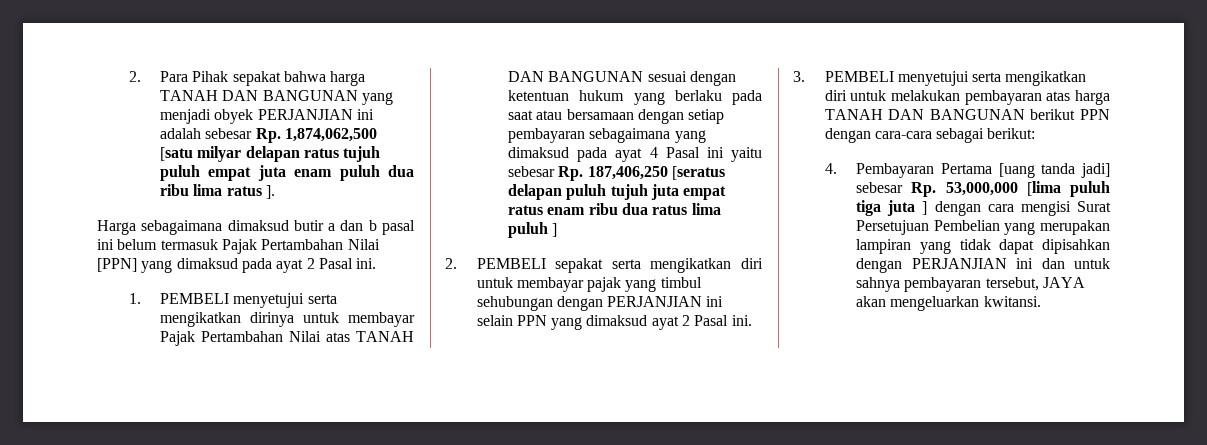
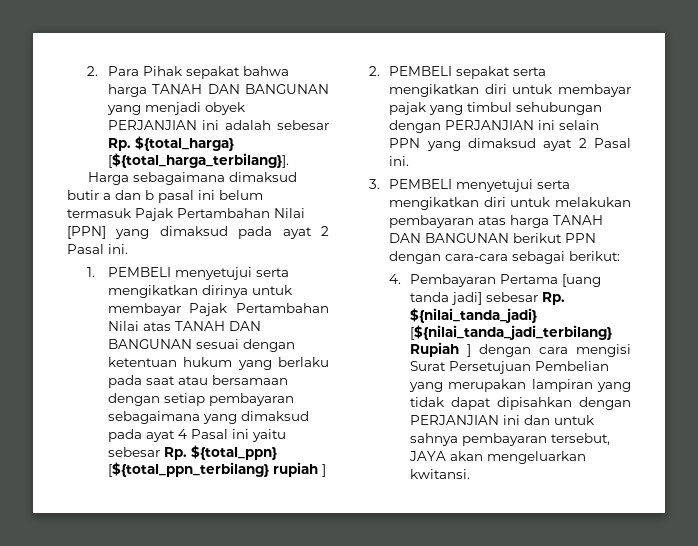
[285,128,378,142] [160,146,381,162] [160,165,414,181] [160,184,276,199] 1,874,062,500 [satu milyar delapan ratus tujuh puluh empat juta enam puluh dua ribu lima ratus ]. -> [134,136,234,151] [107,153,289,168] ${total_harga} [${total_harga_terbilang}].
[587,166,726,180] [508,184,727,200] [508,203,721,215] [508,222,549,238] 187,406,250 [seratus delapan puluh tujuh juta empat ratus enam ribu dua ratus lima puluh -> [190,445,277,460] [107,462,318,477] ${total_ppn} [${total_ppn_terbilang} rupiah
[945,181,1110,197] [856,200,916,216] 53,000,000 [lima puluh tiga juta -> [409,308,537,323] [409,325,612,340] [409,342,459,357] ${nilai_tanda_jadi} [${nilai_tanda_jadi_terbilang} Rupiah

